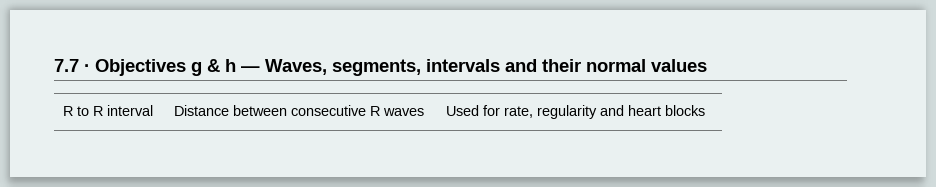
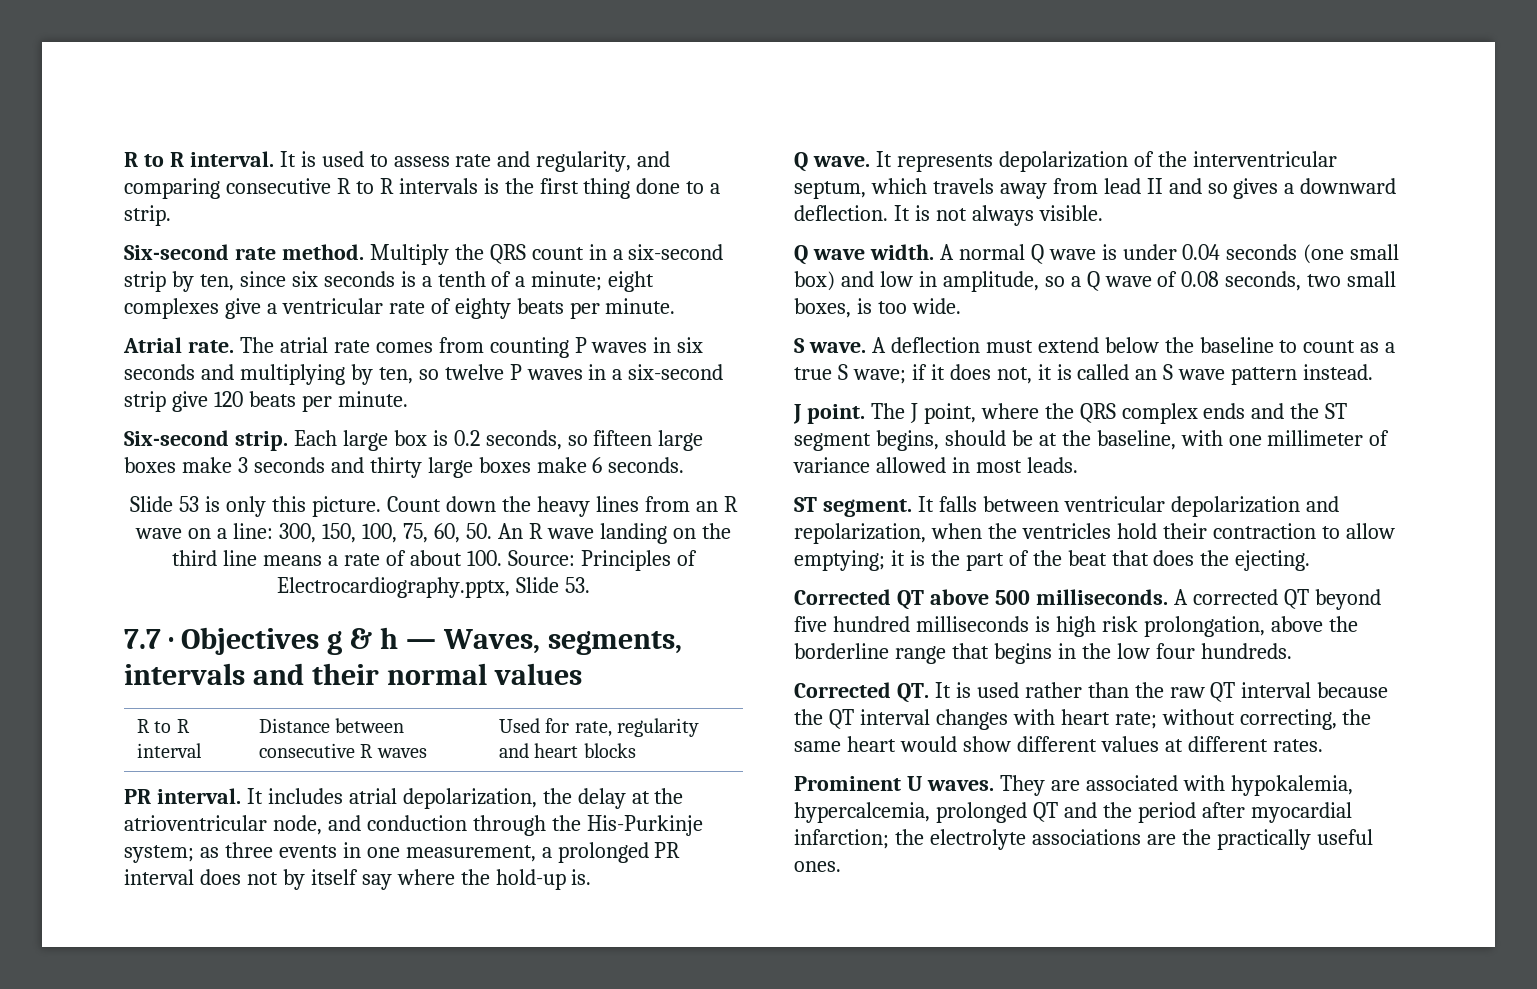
(54, 65) none -> [124,151,671,172] [124,178,721,199] [124,205,171,226] [124,244,724,265] [124,271,655,292] [124,298,676,319] [123,337,704,358] [124,364,724,385] [124,391,408,412] [124,430,704,451] [124,457,685,478] [130,496,738,517] [135,523,731,544] [172,550,697,571] [277,577,590,598] R to R interval. It is used to assess rate and regularity, and comparing consecutive R to R intervals is the first thing done to a strip. // Six-second rate method. Multiply the QRS count in a six-second strip by ten, since six seconds is a tenth of a minute; eight complexes give a ventricular rate of eighty beats per minute. // Atrial rate. The atrial rate comes from counting P waves in six seconds and multiplying by ten, so twelve P waves in a six-second strip give 120 beats per minute. // Six-second strip. Each large box is 0.2 seconds, so fifteen large boxes make 3 seconds and thirty large boxes make 6 seconds. // Slide 53 is only this picture. Count down the heavy lines from an R wave on a line: 300, 150, 100, 75, 60, 50. An R wave landing on the third line means a rate of about 100. Source: Principles of Electrocardiography.pptx, Slide 53. //
(705, 110) none -> [124,788,684,809] [124,815,703,836] [124,842,681,863] [124,869,592,890] [794,151,1337,172] [794,178,1397,199] [794,205,1103,226] [794,244,1400,265] [794,271,1397,292] [794,298,961,318] [794,337,1396,353] [794,364,1374,385] [793,403,1348,424] [794,430,1390,451] [793,457,1078,473] [794,496,1339,517] [794,523,1395,544] [794,550,1311,571] [794,589,1381,610] [794,616,1358,637] [794,643,1292,664] [794,682,1389,703] [794,709,1372,730] [794,736,1323,752] [794,775,1353,796] [794,802,1352,823] [794,829,1373,850] [794,861,841,872] // PR interval. It includes atrial depolarization, the delay at the atrioventricular node, and conduction through the His-Purkinje system; as three events in one measurement, a prolonged PR interval does not by itself say where the hold-up is. // Q wave. It represents depolarization of the interventricular septum, which travels away from lead II and so gives a downward deflection. It is not always visible. // Q wave width. A normal Q wave is under 0.04 seconds (one small box) and low in amplitude, so a Q wave of 0.08 seconds, two small boxes, is too wide. // S wave. A deflection must extend below the baseline to count as a true S wave; if it does not, it is called an S wave pattern instead. // J point. The J point, where the QRS complex ends and the ST segment begins, should be at the baseline, with one millimeter of variance allowed in most leads. // ST segment. It falls between ventricular depolarization and repolarization, when the ventricles hold their contraction to allow emptying; it is the part of the beat that does the ejecting. // Corrected QT above 500 milliseconds. A corrected QT beyond five hundred milliseconds is high risk prolongation, above the borderline range that begins in the low four hundreds. // Corrected QT. It is used rather than the raw QT interval because the QT interval changes with heart rate; without correcting, the same heart would show different values at different rates. // Prominent U waves. They are associated with hypokalemia, hypercalcemia, prolonged QT and the period after myocardial infarction; the electrolyte associations are the practically useful ones.

